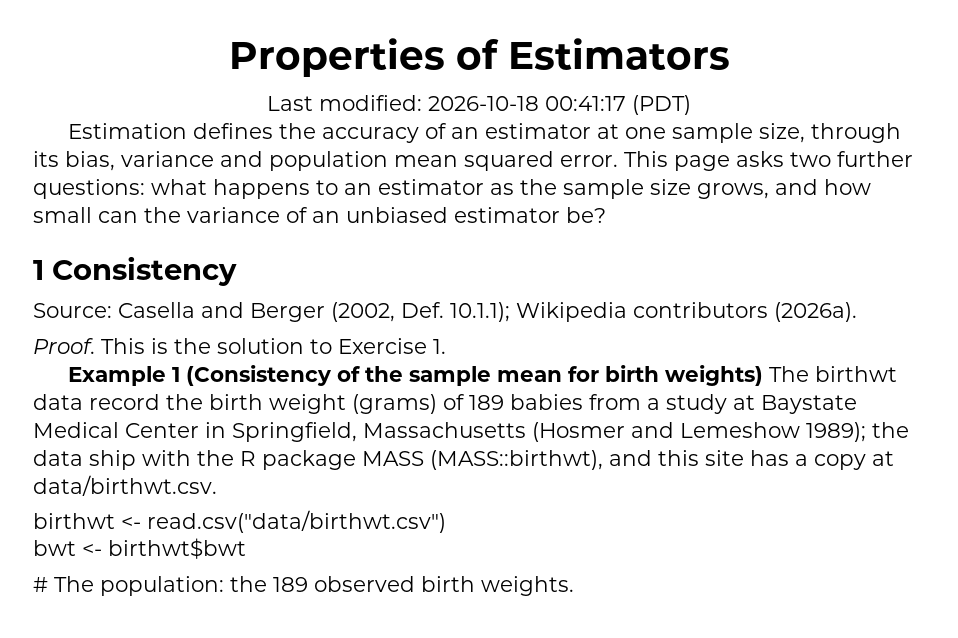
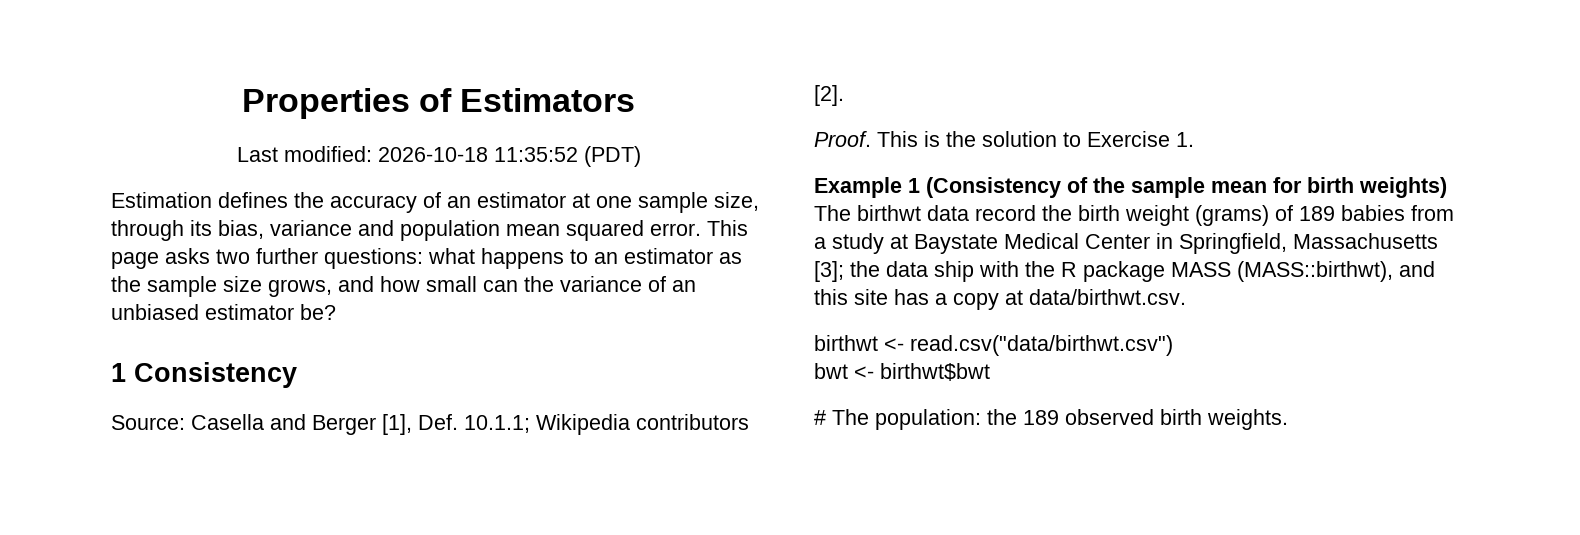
[545,96,626,111] 00:41:17 -> [493,147,578,162] 11:35:52
[331,302,510,322] (2002, Def. 10.1.1); -> [382,414,530,435] [1], Def. 10.1.1;
[774,302,857,322] (2026a). -> [814,85,844,106] [2].
[532,422,866,442] (Hosmer and Lemeshow 1989); -> [814,261,844,282] [3];

